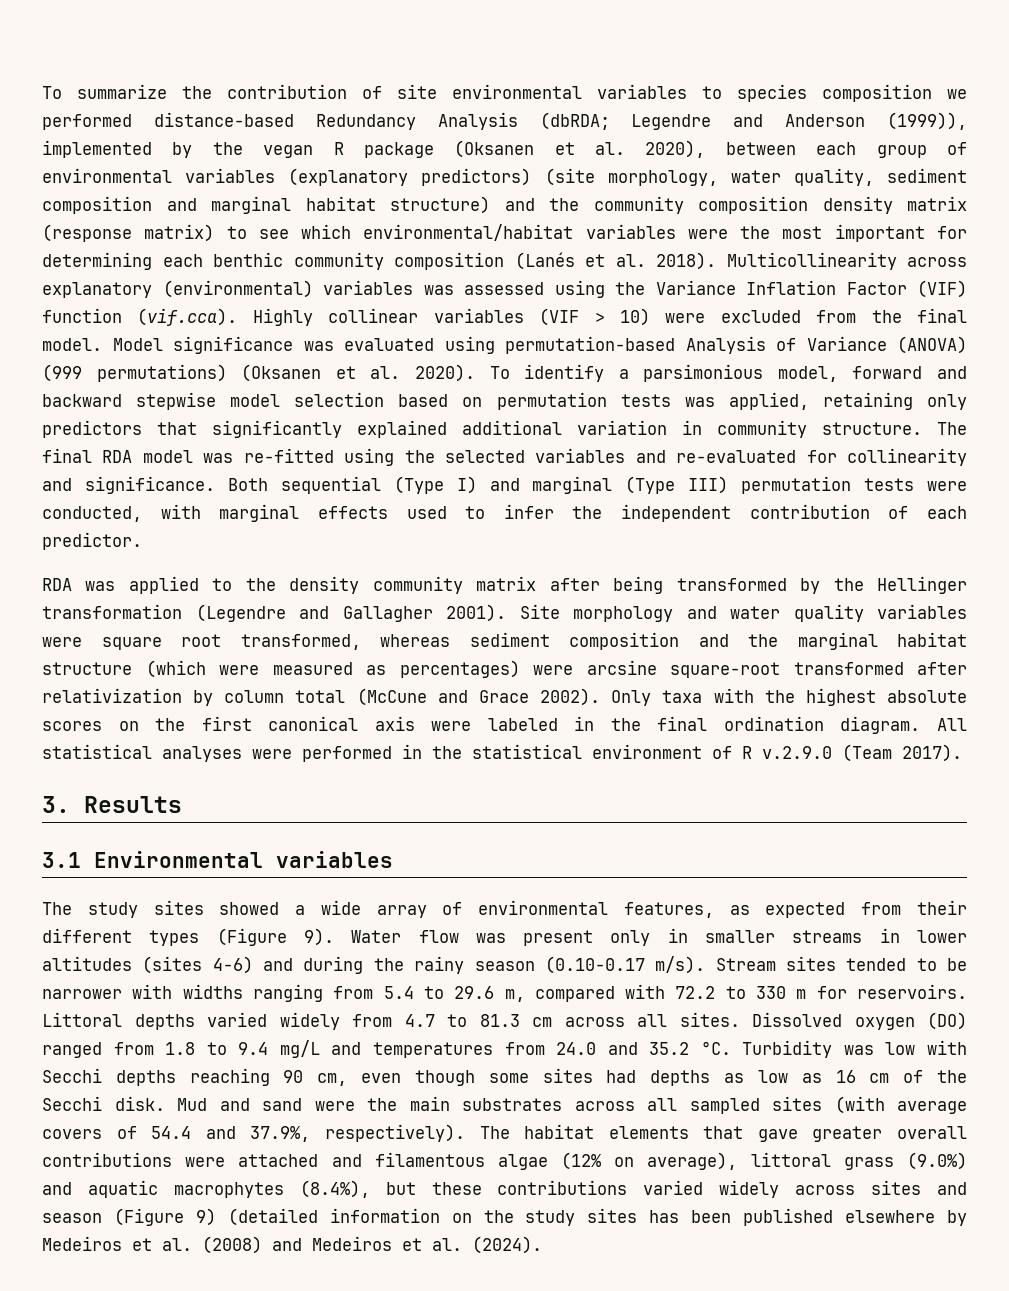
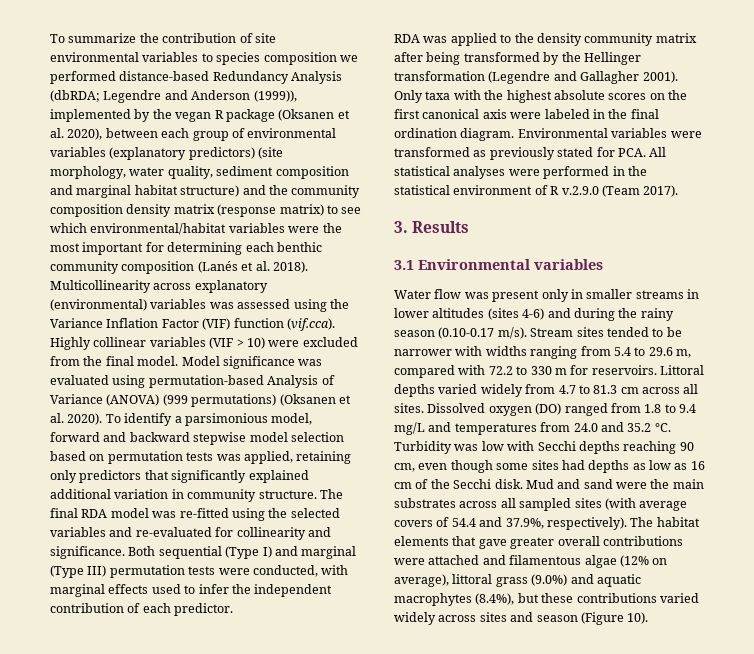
[519,604,967,622] [42,632,967,650] [42,660,967,678] [42,688,601,706] Site morphology and water quality variables were square root transformed, whereas sediment composition and the marginal habitat structure (which were measured as percentages) were arcsine square-root transformed after relativization by column total (McCune and Grace 2002). -> (678, 77) none
(921, 725) none -> [517,128,702,138] [394,147,646,160] Environmental variables were transformed as previously stated for PCA.
[42,900,967,918] [42,928,334,946] The study sites showed a wide array of environmental features, as expected from their different types (Figure 9). -> (603, 264) none
[195,1208,967,1226] [42,1236,542,1254] 9) (detailed information on the study sites has been published elsewhere by Medeiros et al. (2008) and Medeiros et al. (2024). -> [627,612,649,624] 10).

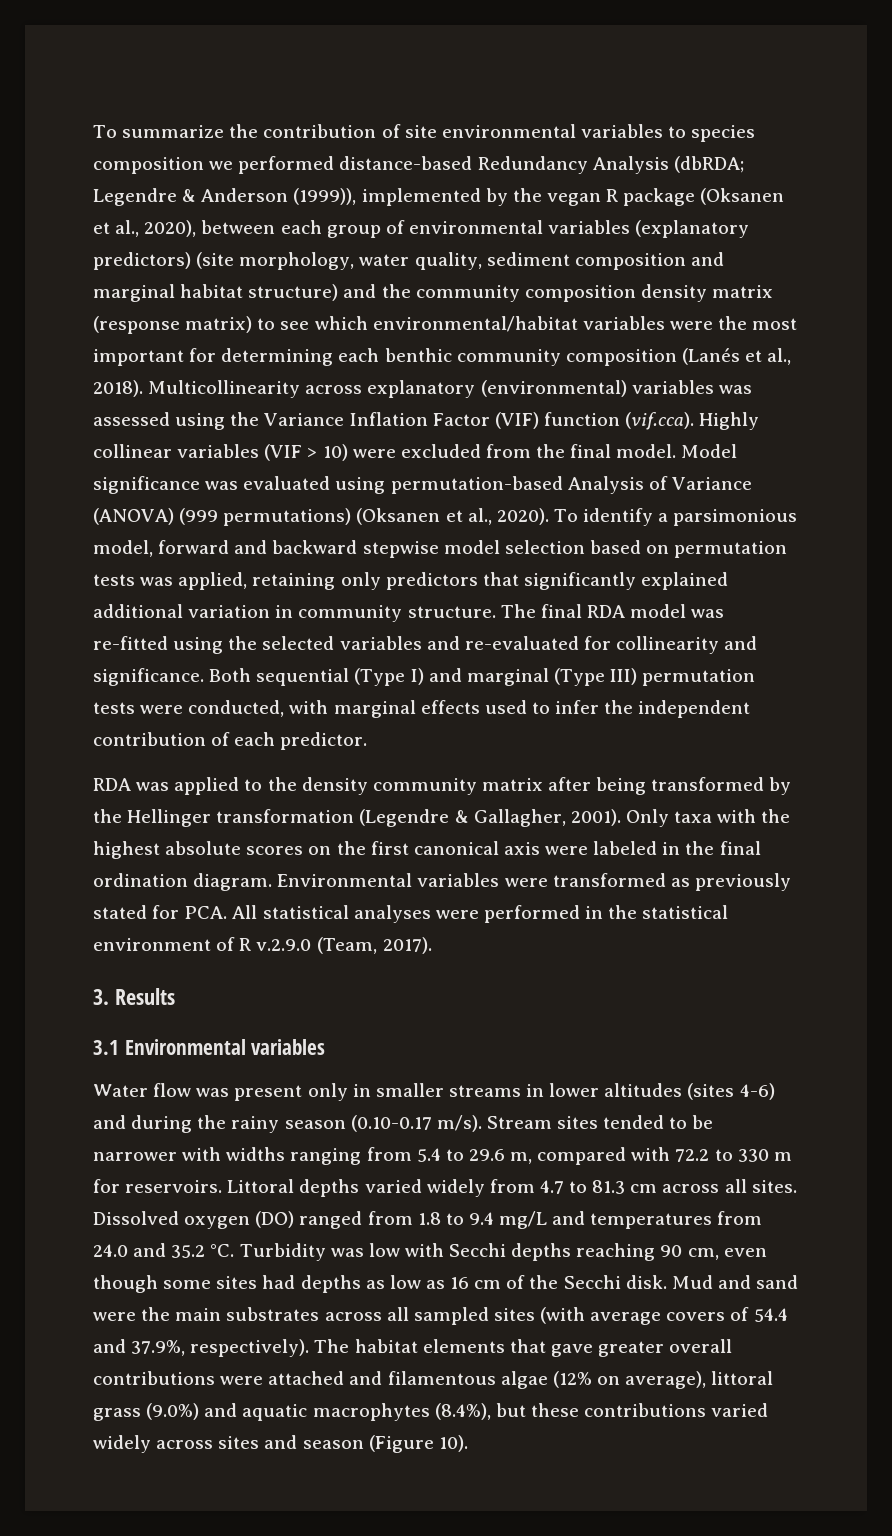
[164,90,188,100] and -> [182,189,197,202] &
[50,128,64,138] al. -> [115,220,140,237] al.,
[255,261,270,271] al. -> [767,348,792,365] al.,
[50,413,64,423] al. -> [467,508,492,525] al.,
[553,71,640,84] and Gallagher -> [454,809,566,827] & Gallagher,
[601,185,640,197] (Team -> [316,937,378,954] (Team,

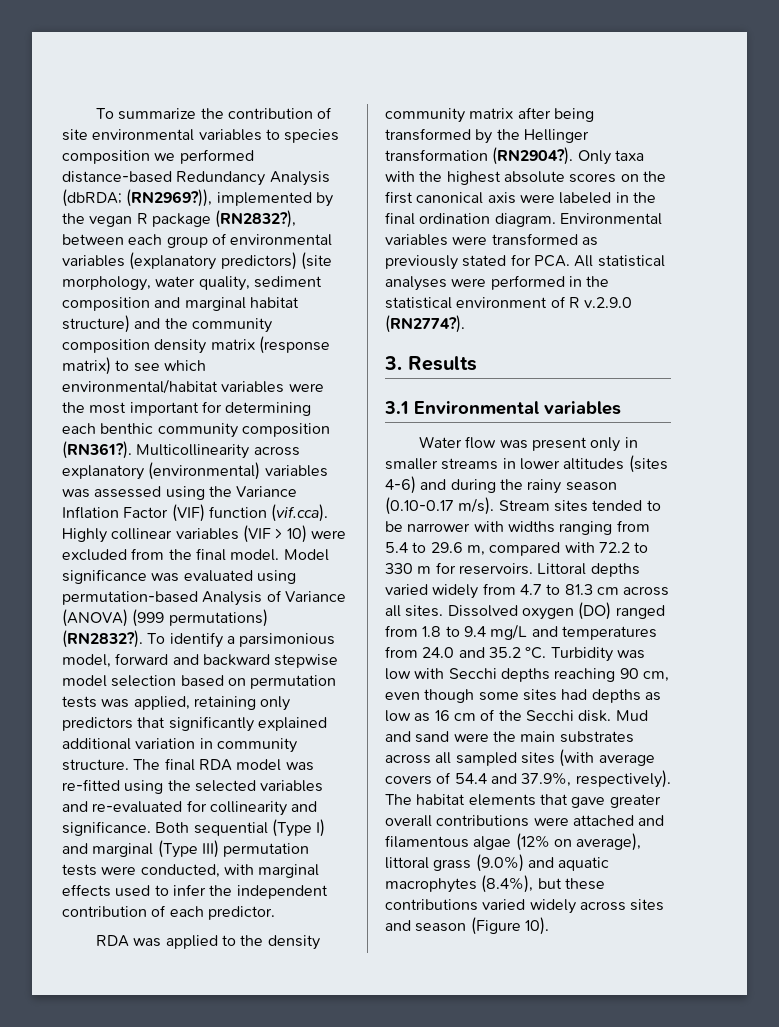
[93,188,357,206] Legendre & Anderson (1999)), -> [126,189,213,207] (RN2969?)),
[700,188,785,205] [93,220,197,237] (Oksanen et al., 2020), -> [215,210,297,228] (RN2832?),
[681,348,792,365] [93,380,143,397] (Lanés et al., 2018). -> [62,441,132,459] (RN361?).
[356,508,549,525] (Oksanen et al., 2020). -> [62,630,143,648] (RN2832?).
[359,809,621,827] (Legendre & Gallagher, 2001). -> [492,147,574,165] (RN2904?).
[316,937,432,954] (Team, 2017). -> [385,315,465,333] (RN2774?).

